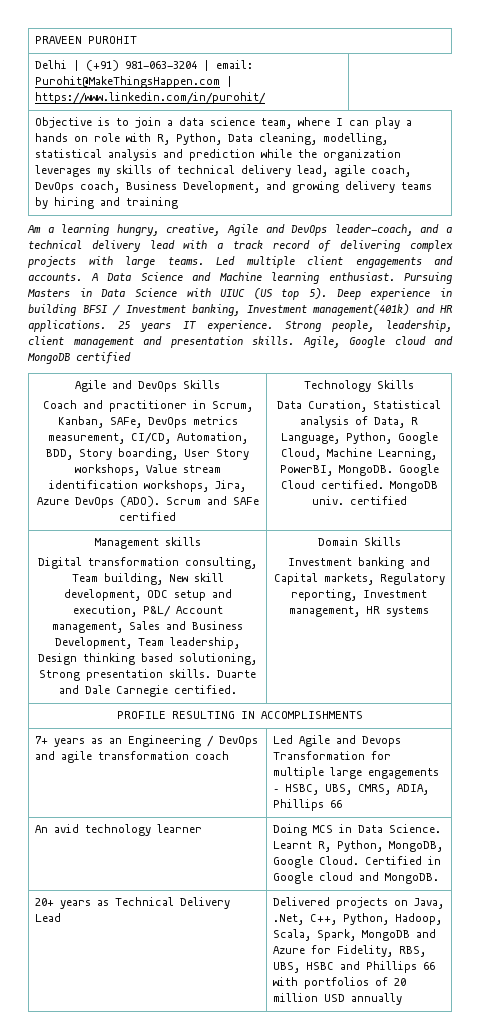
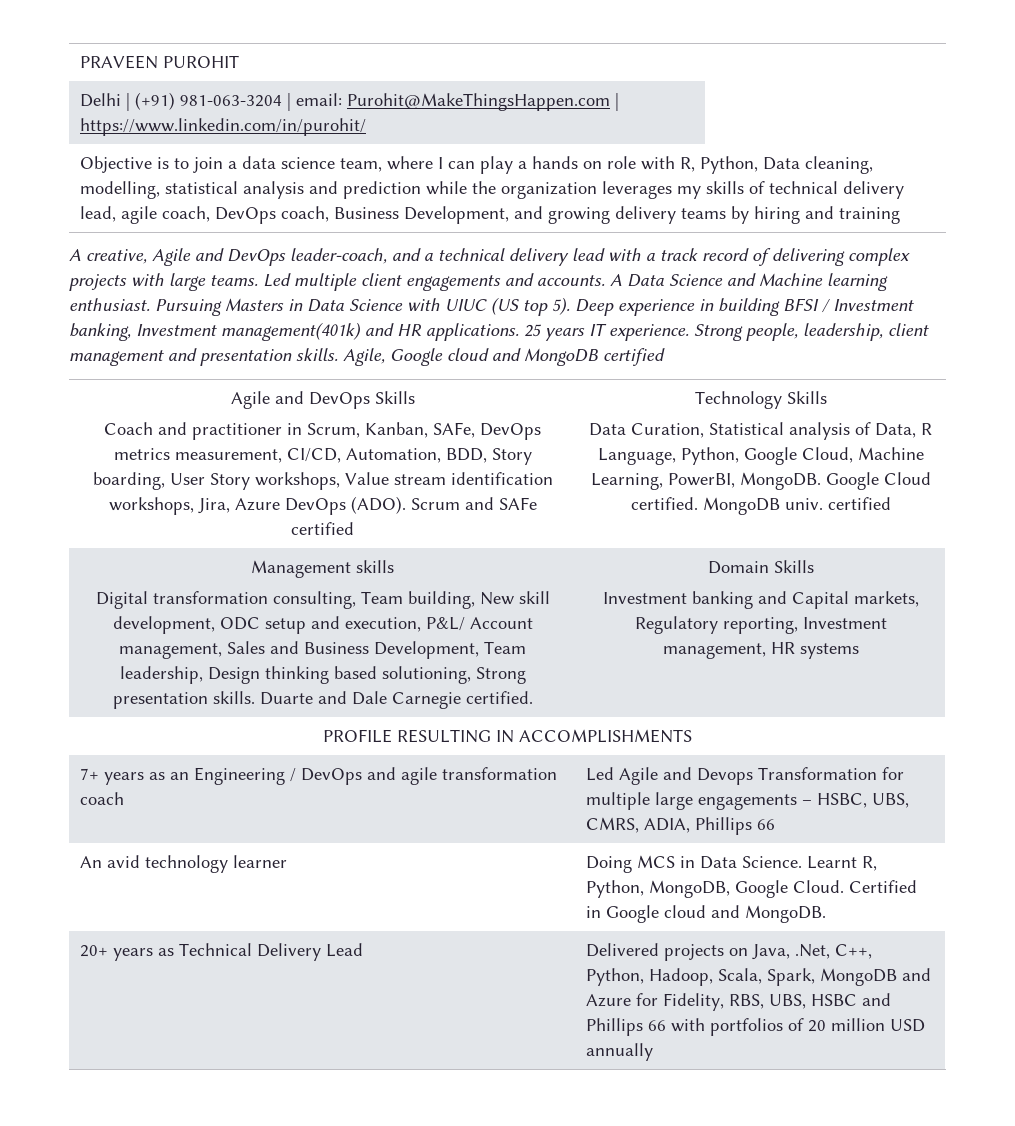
[27,224,159,236] Am a learning hungry, -> [69,249,81,261] A

